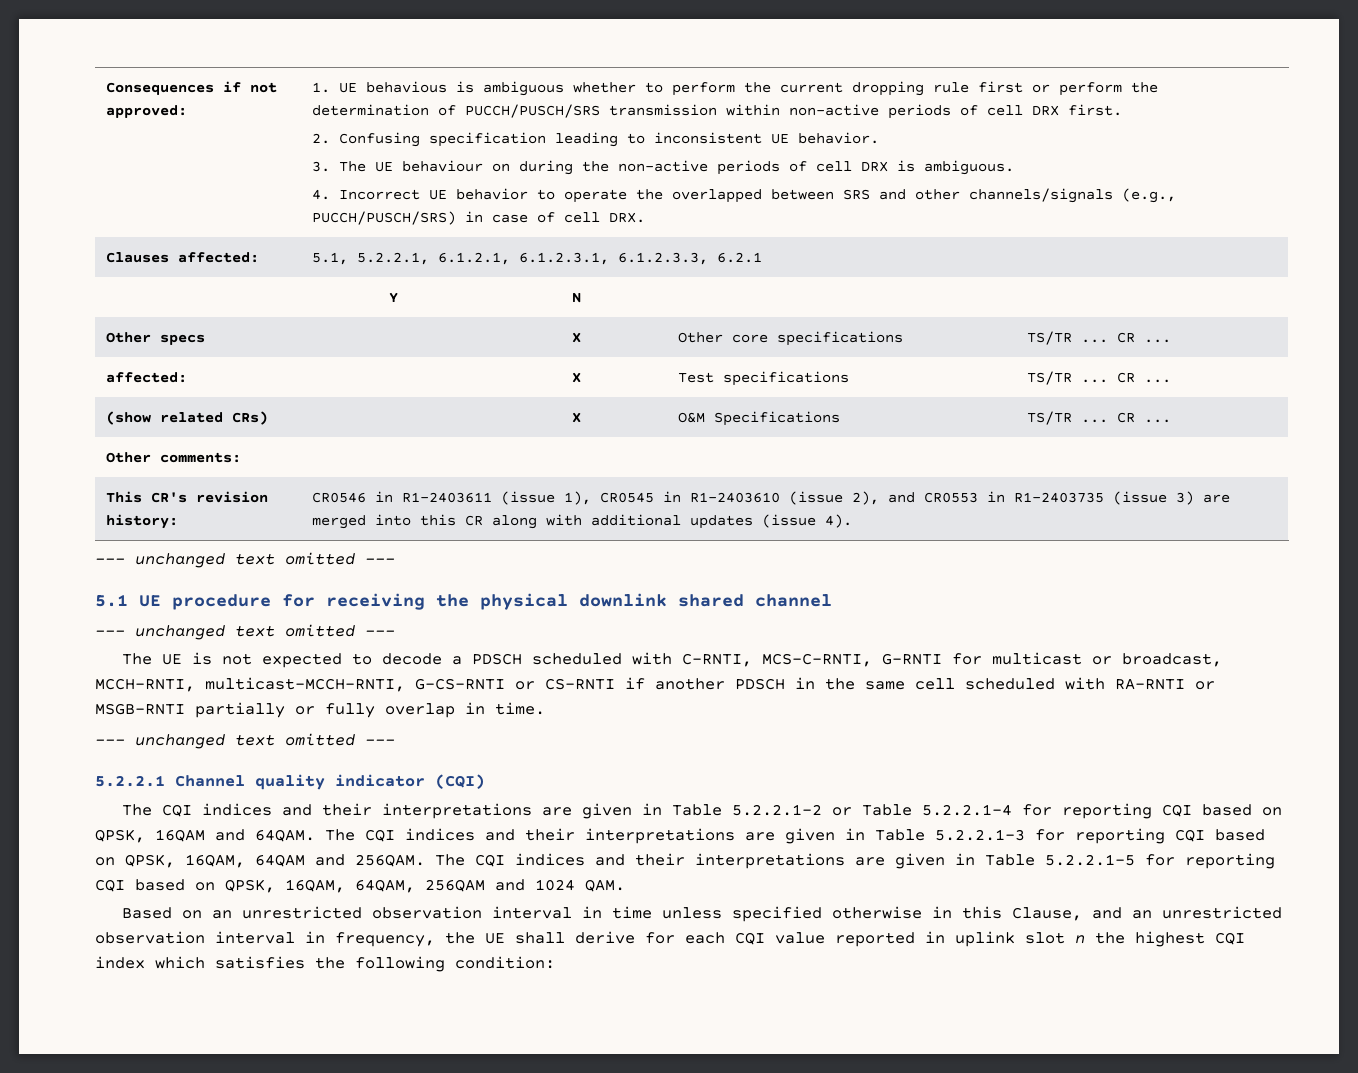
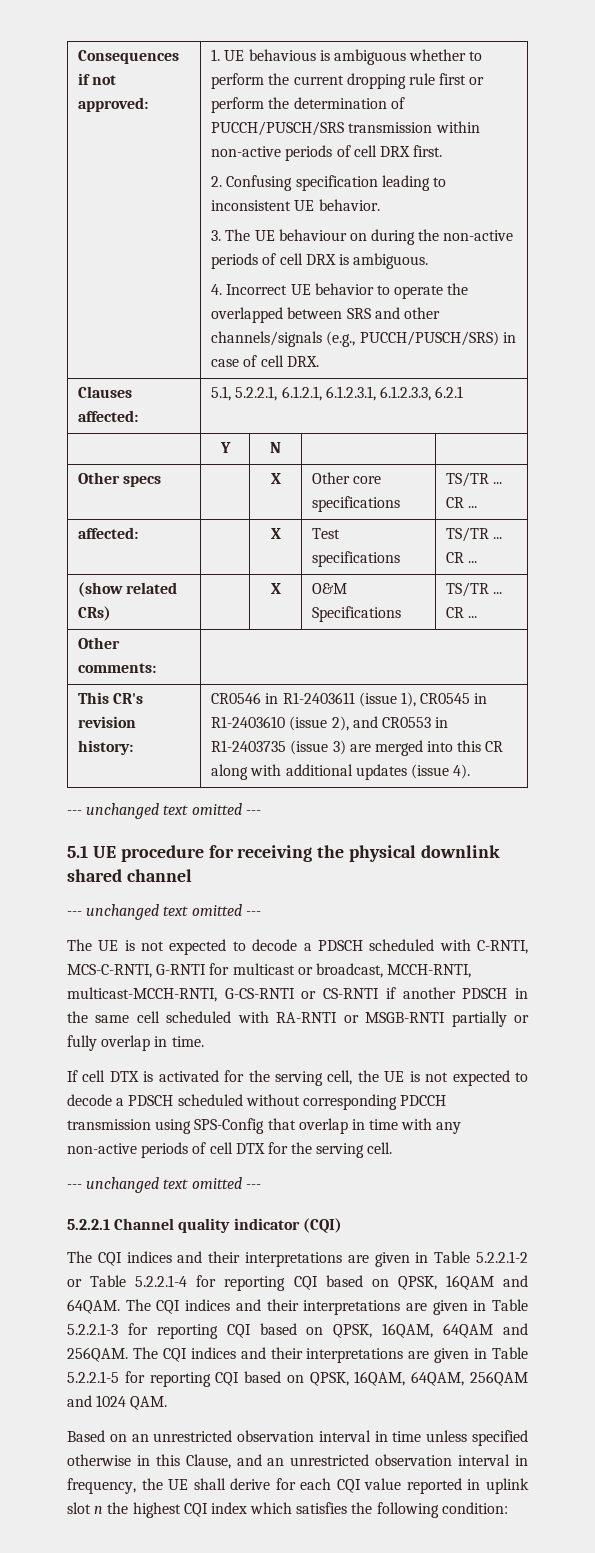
(545, 708) none -> [67,1070,528,1086] [67,1094,447,1110] [67,1118,462,1134] [67,1142,393,1158] // If cell DTX is activated for the serving cell, the UE is not expected to decode a PDSCH scheduled without corresponding PDCCH transmission using SPS-Config that overlap in time with any non-active periods of cell DTX for the serving cell.

